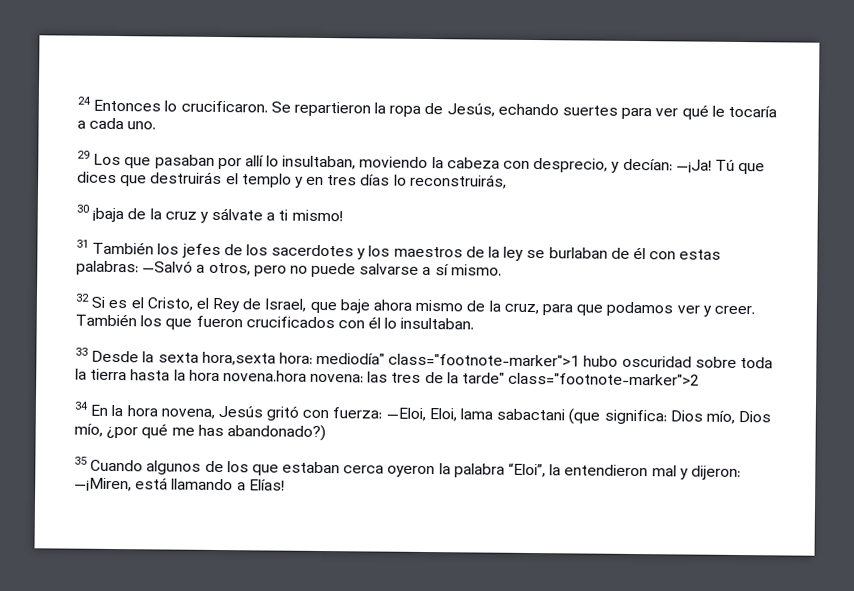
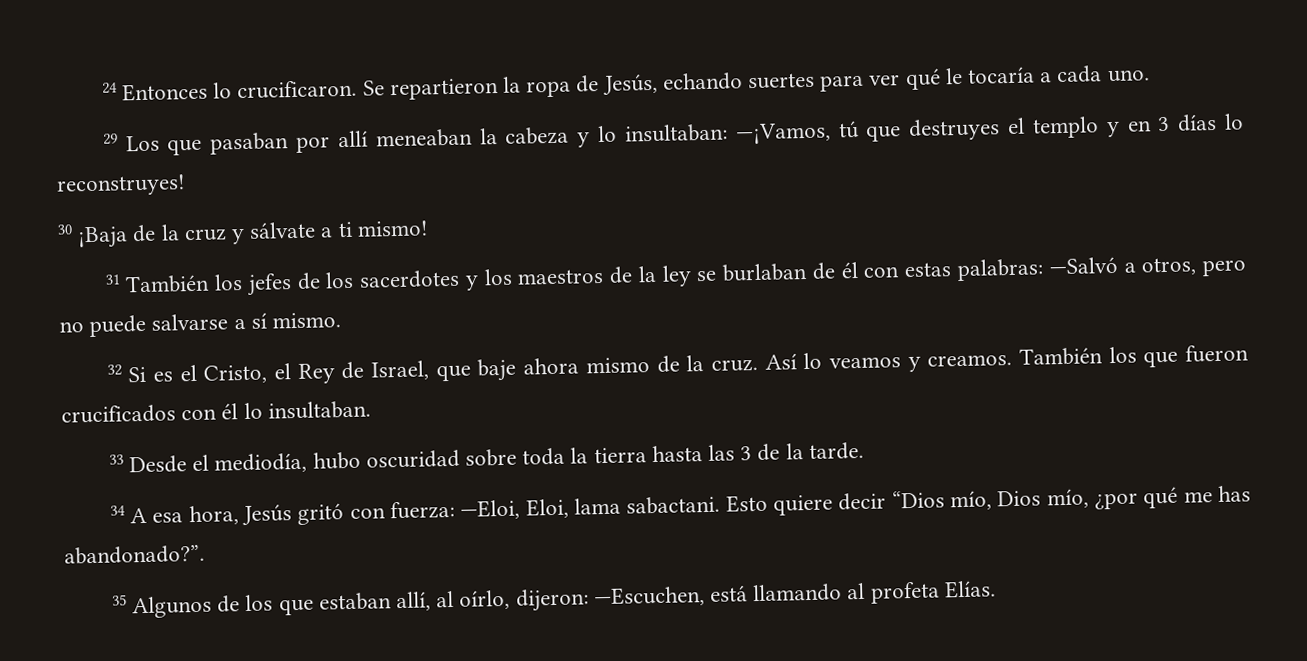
[266,155,766,175] [77,171,223,187] lo insultaban, moviendo la cabeza con desprecio, y decían: ―¡Ja! Tú que dices que destruirás -> [375,118,1001,148] meneaban la cabeza y lo insultaban: —¡Vamos, tú que destruyes
[327,175,358,186] tres -> [1157,116,1171,132] 3
[409,173,507,189] reconstruirás, -> [56,174,186,197] reconstruyes!
[92,207,125,223] ¡baja -> [77,226,129,249] ¡Baja
[503,301,755,317] cruz, para que podamos ver y creer. -> [710,352,1013,373] cruz. Así lo veamos y creamos.
[142,351,581,367] la sexta hora,sexta hora: mediodía" class="footnote-marker">1 -> [192,452,308,474] el mediodía,
[173,369,701,386] [74,401,215,419] la hora novena.hora novena: las tres de la tarde" class="footnote-marker">2 // 34 En la hora novena, -> [708,441,864,461] [109,505,239,526] las 3 de la tarde. // 34 A esa hora,
[496,408,703,425] sabactani (que significa: Dios -> [626,490,945,516] sabactani. Esto quiere decir “Dios
[226,424,326,442] abandonado?) -> [64,544,205,565] abandonado?”.
[90,459,202,475] Cuando algunos -> [131,595,212,619] Algunos
[343,462,741,481] [74,477,285,492] cerca oyeron la palabra “Eloi”, la entendieron mal y dijeron: ―¡Miren, está llamando a Elías! -> [395,580,996,612] allí, al oírlo, dijeron: —Escuchen, está llamando al profeta Elías.

